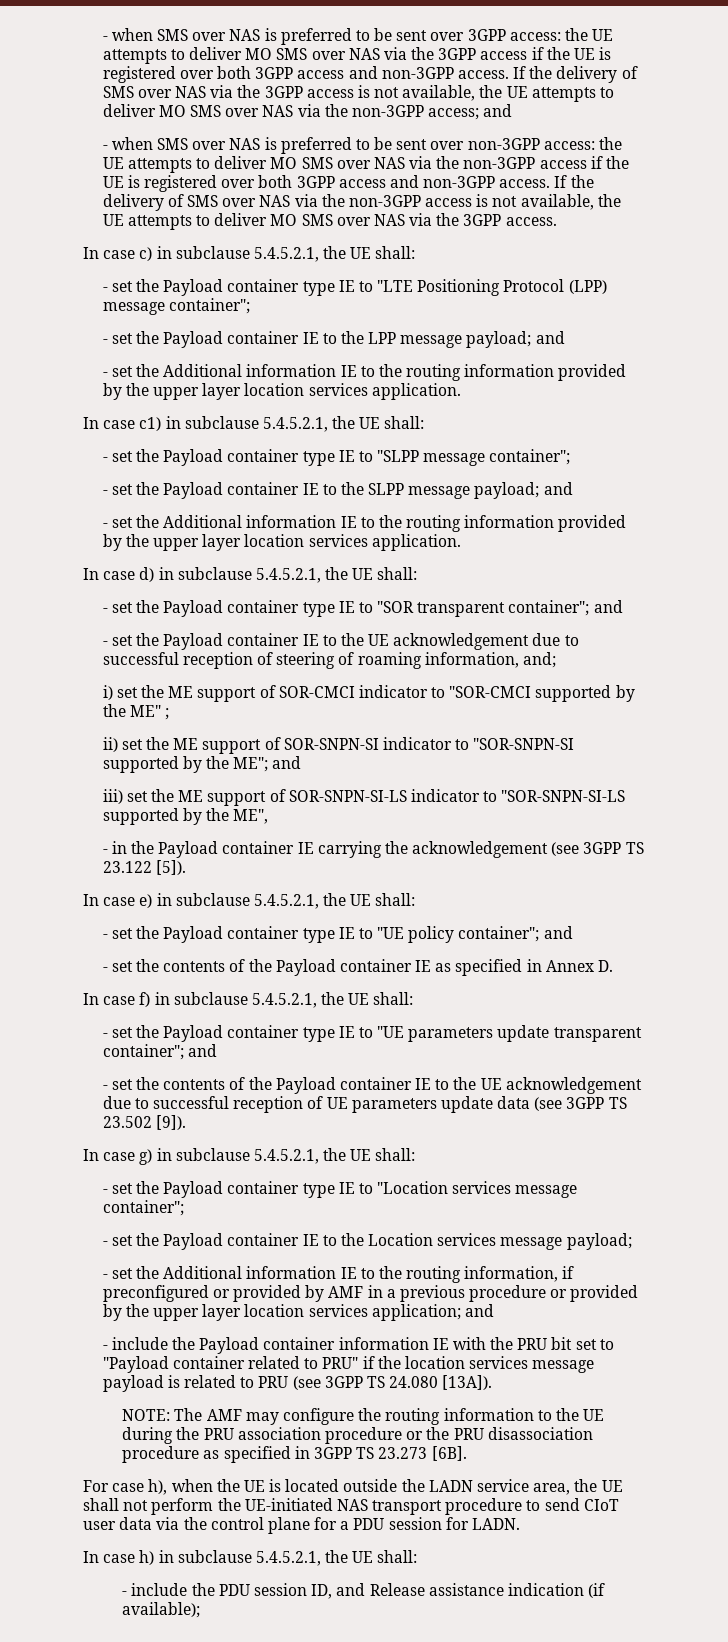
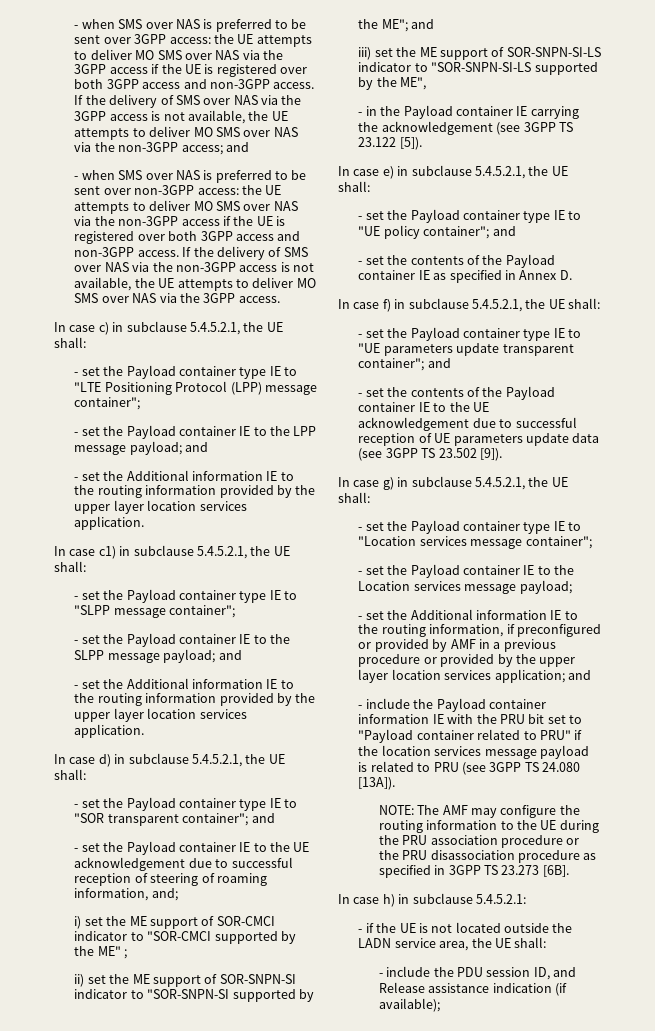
[83,1479,282,1495] For case h), when the UE is -> [338,893,526,907] [358,923,453,933] In case h) in subclause 5.4.5.2.1: // - if the UE is not
[83,1498,619,1515] [83,1517,521,1534] [83,1550,374,1566] shall not perform the UE-initiated NAS transport procedure to send CIoT user data via the control plane for a PDU session for LADN. // In case h) in subclause 5.4.5.2.1, the UE -> (511, 943) none

